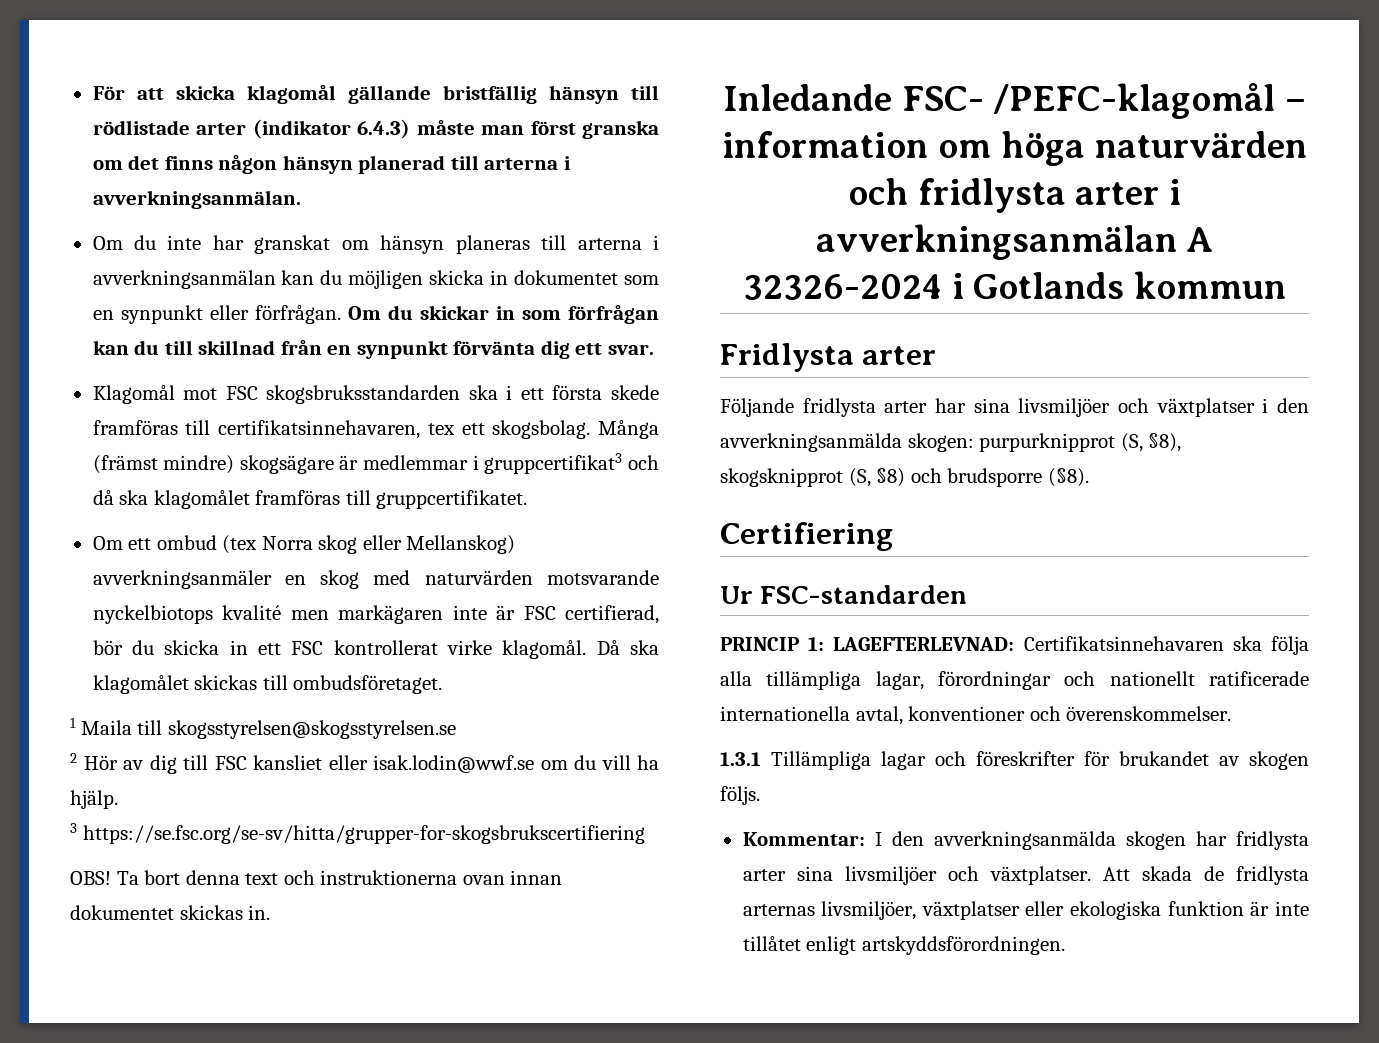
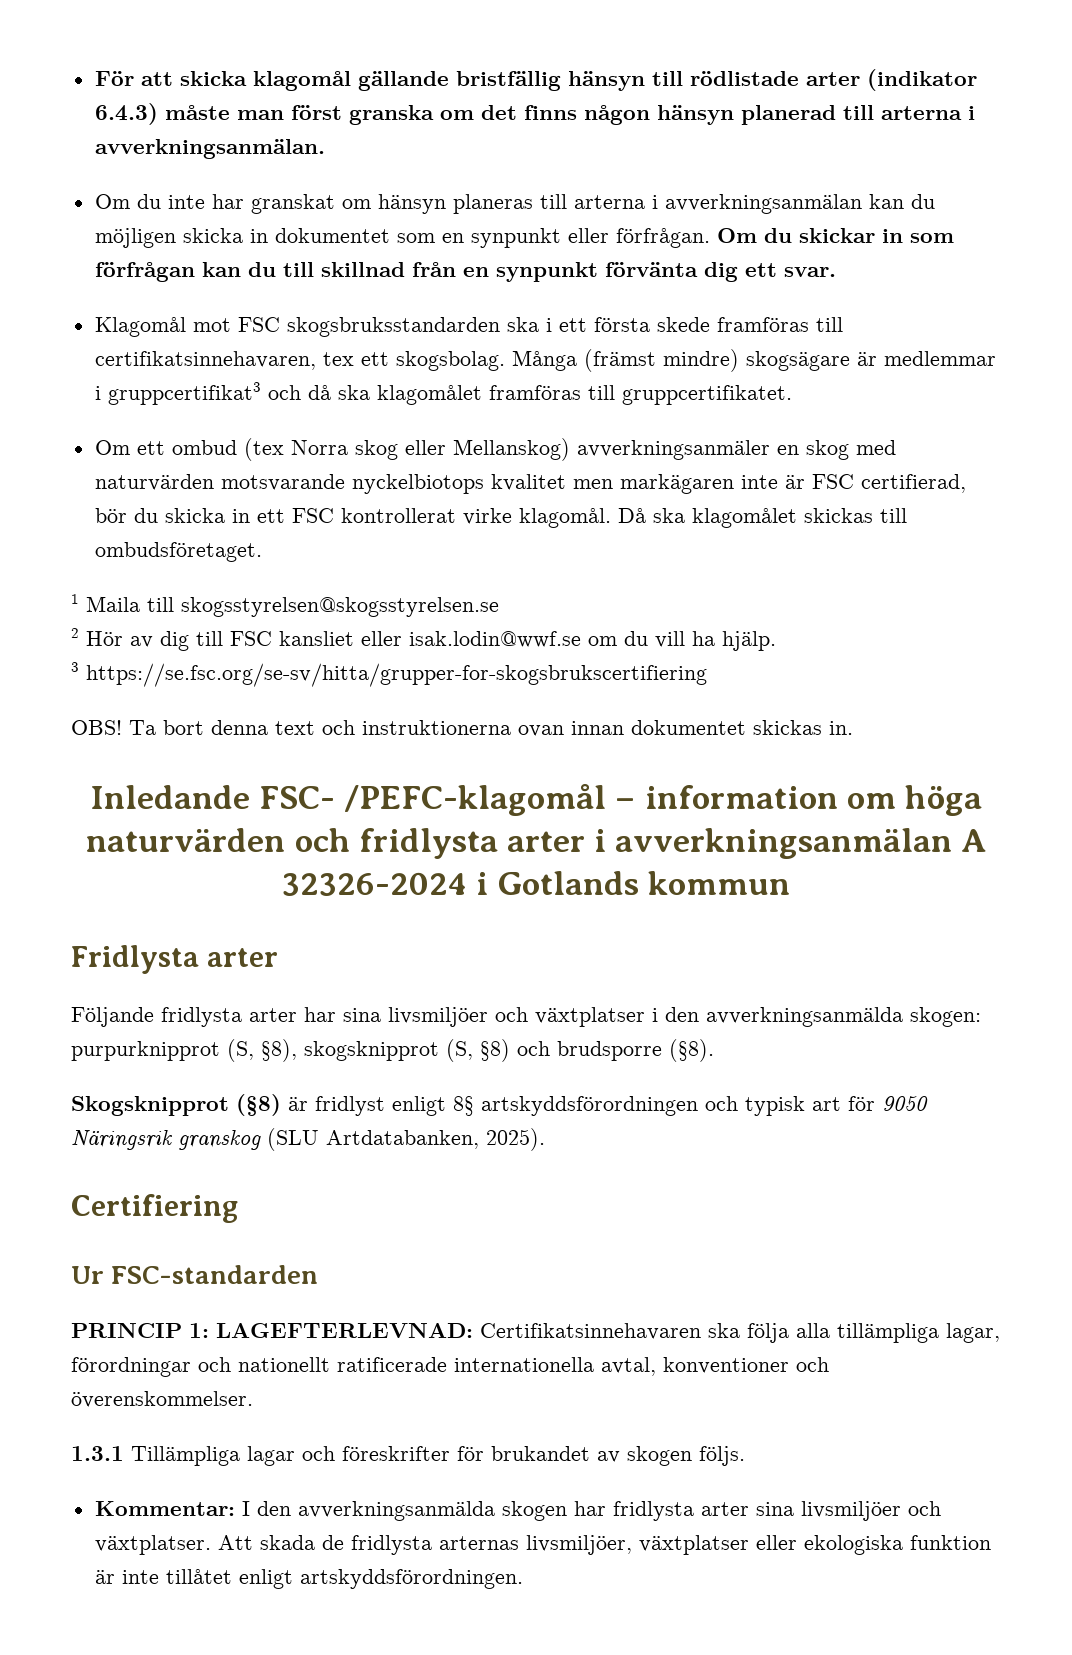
[222,605,282,620] kvalité -> [490,474,566,491] kvalitet
(1089, 477) none -> [71,1094,928,1116] [71,1128,545,1151] // Skogsknipprot (§8) är fridlyst enligt 8§ artskyddsförordningen och typisk art för 9050 Näringsrik granskog (SLU Artdatabanken, 2025).

